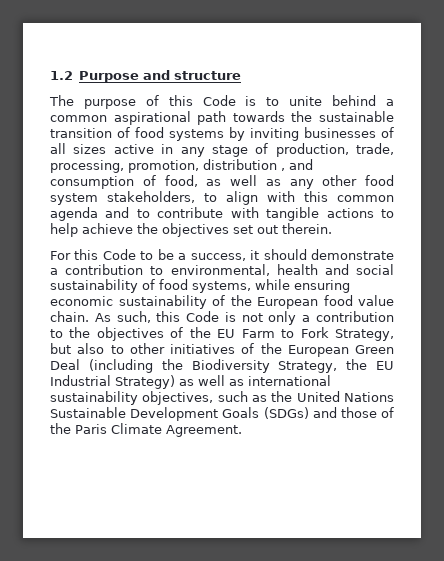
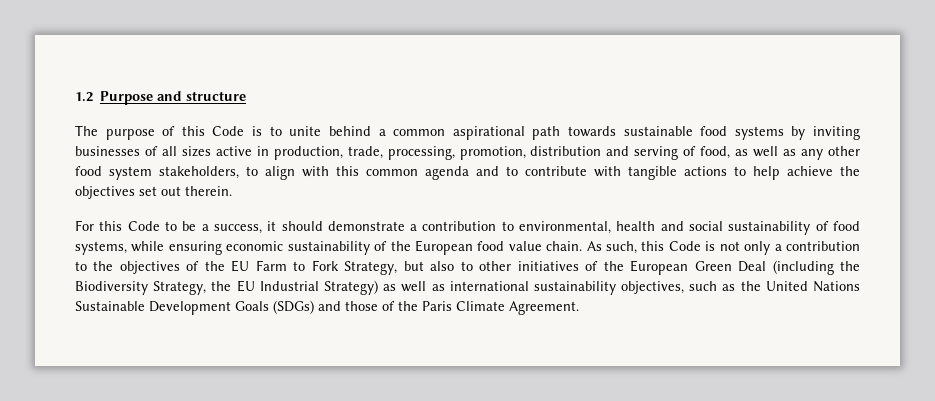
[291,111,394,122] [50,127,130,138] the sustainable transition of -> [623,126,693,136] sustainable
[180,143,269,157] any stage of -> (269, 151) none
[281,159,313,171] [50,176,134,189] , and consumption -> [606,146,679,160] and serving

